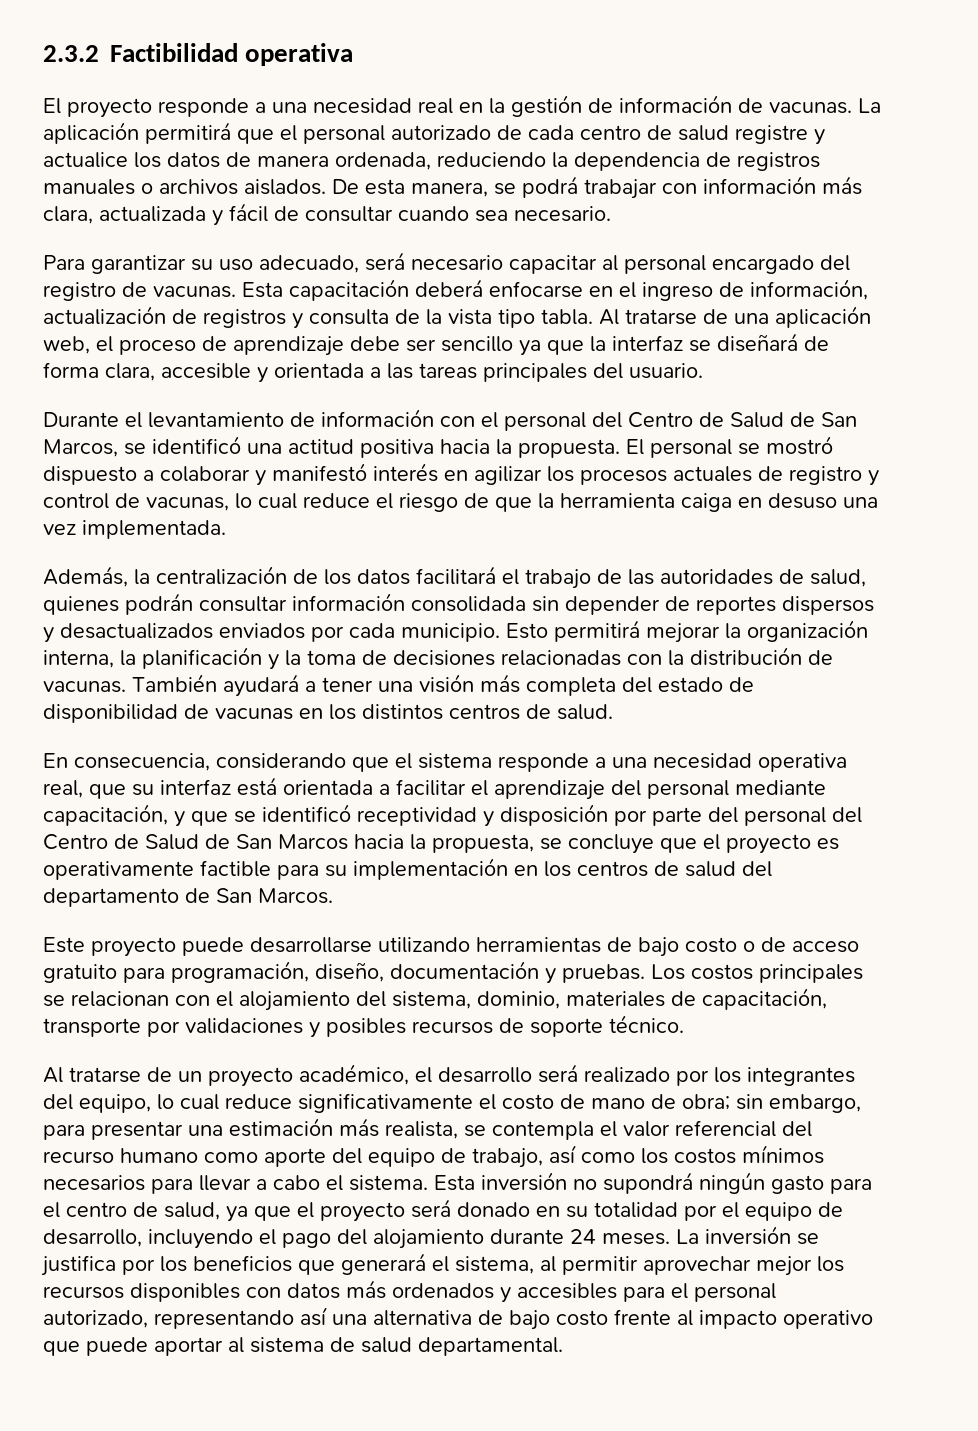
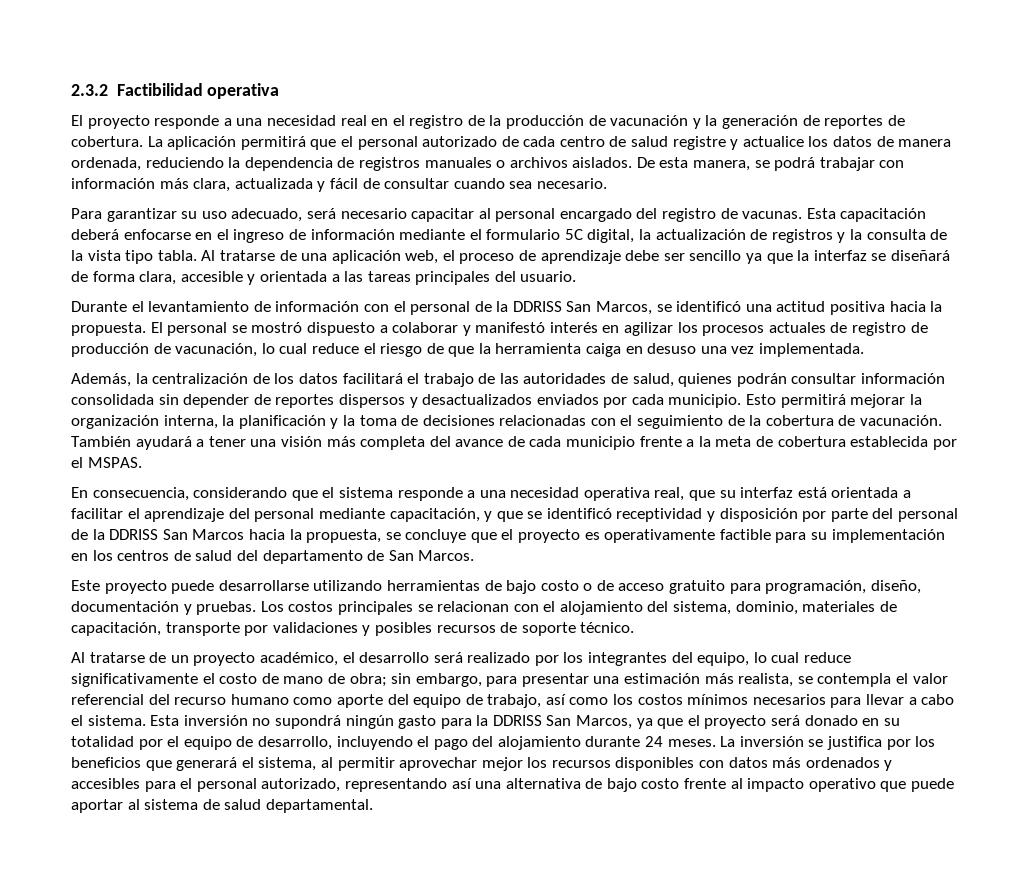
[489,95,852,117] la gestión de información de vacunas. -> [392,115,905,129] [71,136,143,147] el registro de la producción de vacunación y la generación de reportes de cobertura.
[750,279,868,300] información, -> [310,229,652,243] información mediante el formulario 5C digital, la
(303, 321) none -> [850,229,863,240] la
[592,412,815,428] del Centro de Salud de -> [474,301,562,312] de la DDRISS
[868,470,879,486] [43,493,229,511] y control de vacunas, -> [910,322,928,333] [71,343,258,357] de producción de vacunación,
[668,647,833,666] [43,681,126,693] la distribución de vacunas. -> [620,415,943,429] el seguimiento de la cobertura de vacunación.
[658,677,754,693] [43,704,613,723] estado de disponibilidad de vacunas en los distintos centros de salud. -> [455,436,957,450] [71,457,142,468] avance de cada municipio frente a la meta de cobertura establecida por el MSPAS.
[832,807,862,823] [43,834,230,850] del Centro de Salud de -> [71,529,159,540] de la DDRISS
[43,1202,220,1220] el centro de salud, -> [476,715,633,729] la DDRISS San Marcos,

